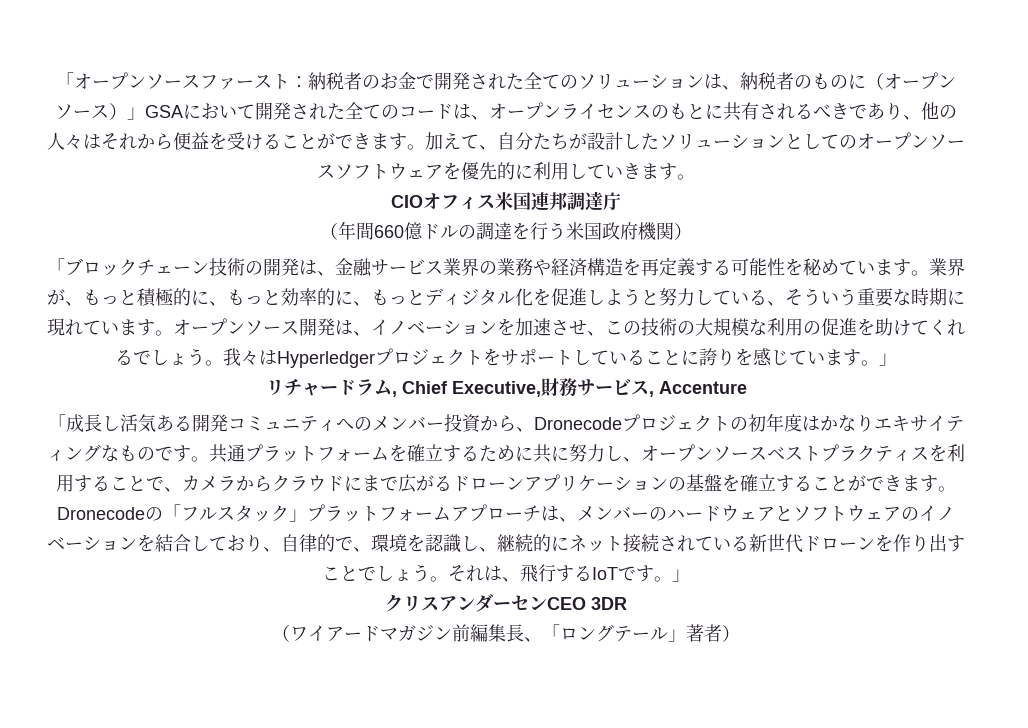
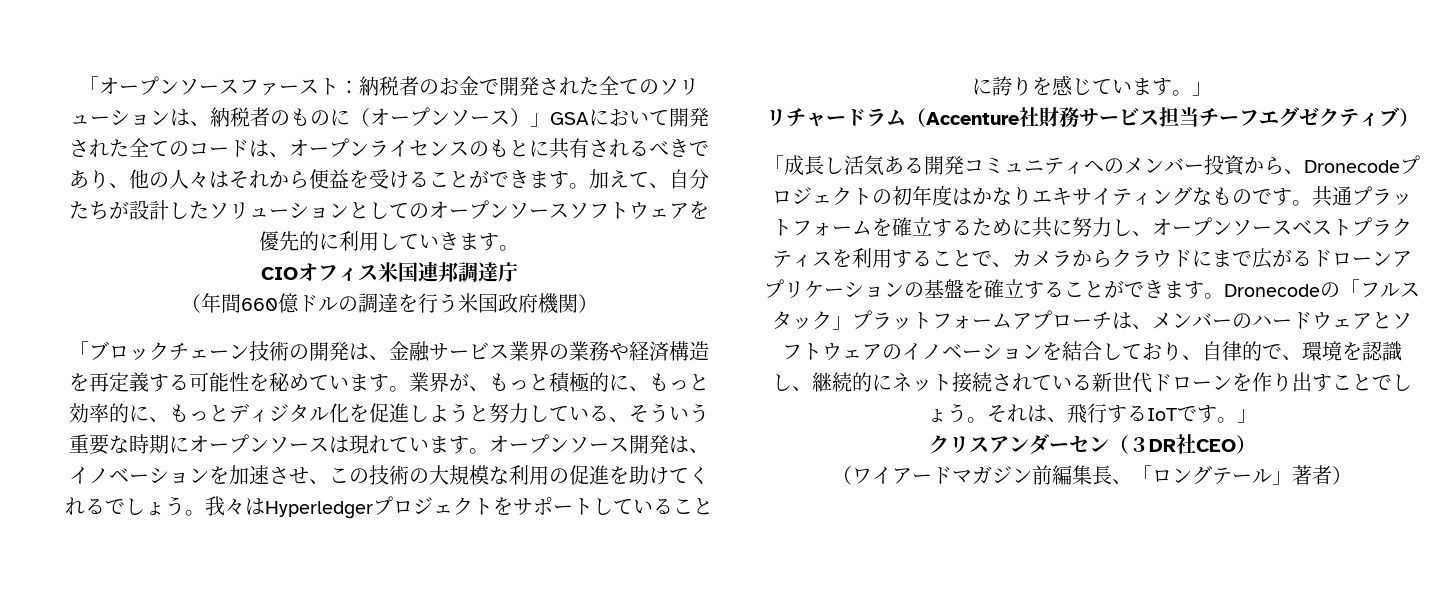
(965, 297) none -> [189,434,349,453] オープンソースは
[391,378,747,397] , Chief Executive,財務サービス, Accenture -> [905,107,1419,128] （Accenture社財務サービス担当チーフエグゼクティブ）
[547,597,627,610] CEO 3DR -> [1108,434,1256,454] （３DR社CEO）

